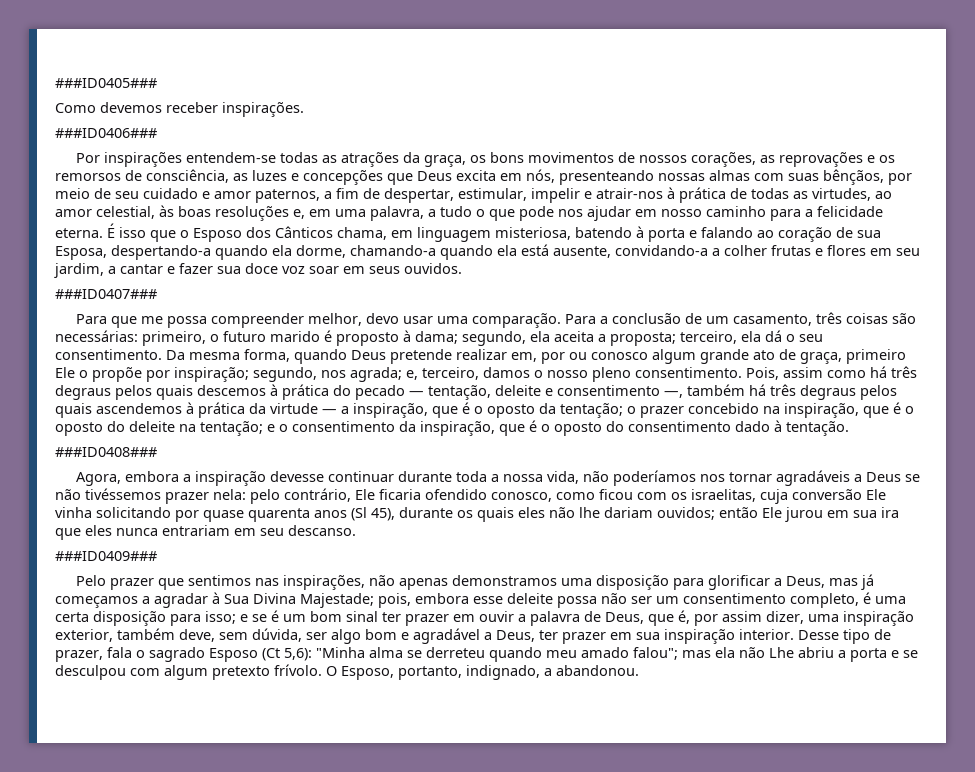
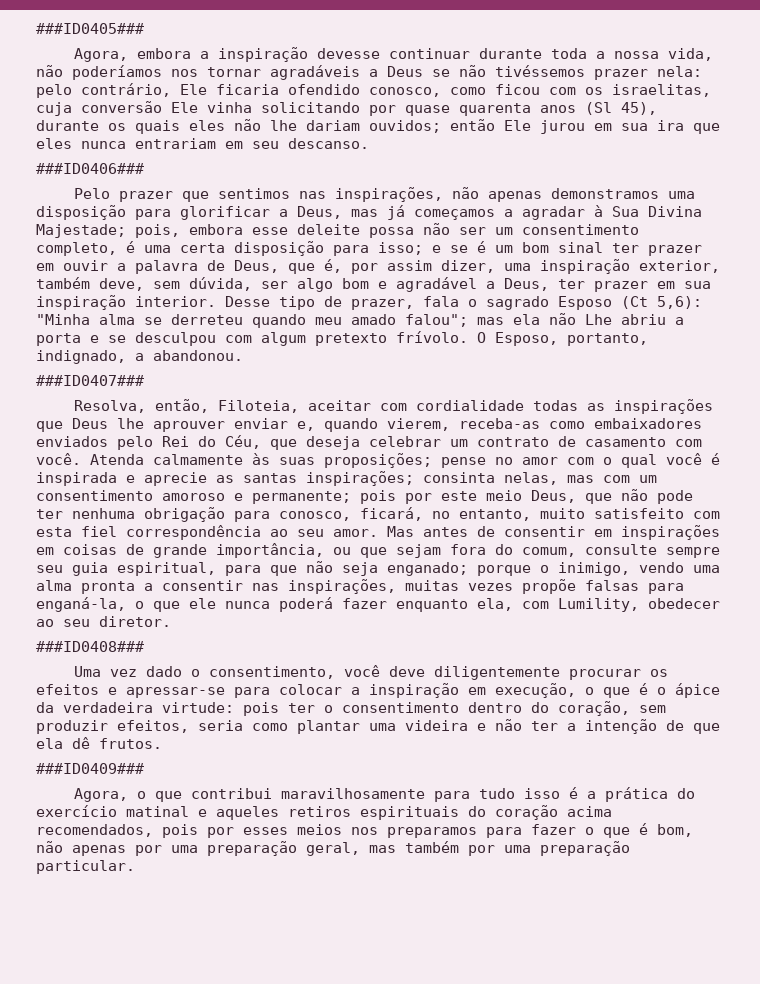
[55,102,304,117] [55,128,157,138] [75,152,895,167] [55,169,912,185] [55,187,892,203] [55,205,883,221] [55,223,881,242] [55,244,920,260] [54,263,462,278] [55,289,157,299] [75,312,916,328] [55,330,823,346] [55,349,906,364] [55,366,917,382] [55,384,897,400] [55,402,914,418] [55,420,849,436] [55,447,157,457] // Como devemos receber inspirações. // ###ID0406### // Por inspirações entendem-se todas as atrações da graça, os bons movimentos de nossos corações, as reprovações e os remorsos de consciência, as luzes e concepções que Deus excita em nós, presenteando nossas almas com suas bênçãos, por meio de seu cuidado e amor paternos, a fim de despertar, estimular, impelir e atrair-nos à prática de todas as virtudes, ao amor celestial, às boas resoluções e, em uma palavra, a tudo o que pode nos ajudar em nosso caminho para a felicidade eterna. É isso que o Esposo dos Cânticos chama, em linguagem misteriosa, batendo à porta e falando ao coração de sua Esposa, despertando-a quando ela dorme, chamando-a quando ela está ausente, convidando-a a colher frutas e flores em seu jardim, a cantar e fazer sua doce voz soar em seus ouvidos. // ###ID0407### // Para que me possa compreender melhor, devo usar uma comparação. Para a conclusão de um casamento, três coisas são necessárias: primeiro, o futuro marido é proposto à dama; segundo, ela aceita a proposta; terceiro, ela dá o seu consentimento. Da mesma forma, quando Deus pretende realizar em, por ou conosco algum grande ato de graça, primeiro Ele o propõe por inspiração; segundo, nos agrada; e, terceiro, damos o nosso pleno consentimento. Pois, assim como há três degraus pelos quais descemos à prática do pecado — tentação, deleite e consentimento —, também há três degraus pelos quais ascendemos à prática da virtude — a inspiração, que é o oposto da tentação; o prazer concebido na inspiração, que é o oposto do deleite na tentação; e o consentimento da inspiração, que é o oposto do consentimento dado à tentação. // ###ID0408### -> (144, 28) none
[55,551,157,561] ###ID0409### -> [36,163,144,174] ###ID0406###
(639, 670) none -> [36,375,144,386] [73,399,713,414] [36,418,702,432] [36,435,702,450] [36,453,720,468] [36,471,657,486] [36,489,693,504] [36,507,720,522] [36,525,720,540] [36,543,720,558] [36,561,720,576] [36,579,684,594] [36,597,720,612] [36,616,171,627] [36,641,144,652] [73,665,668,680] [36,683,720,698] [36,701,666,716] [36,719,720,734] [36,737,162,749] [36,763,144,774] [73,787,695,802] [36,805,612,820] [36,823,693,838] [36,841,630,856] [36,860,135,874] // ###ID0407### // Resolva, então, Filoteia, aceitar com cordialidade todas as inspirações que Deus lhe aprouver enviar e, quando vierem, receba-as como embaixadores enviados pelo Rei do Céu, que deseja celebrar um contrato de casamento com você. Atenda calmamente às suas proposições; pense no amor com o qual você é inspirada e aprecie as santas inspirações; consinta nelas, mas com um consentimento amoroso e permanente; pois por este meio Deus, que não pode ter nenhuma obrigação para conosco, ficará, no entanto, muito satisfeito com esta fiel correspondência ao seu amor. Mas antes de consentir em inspirações em coisas de grande importância, ou que sejam fora do comum, consulte sempre seu guia espiritual, para que não seja enganado; porque o inimigo, vendo uma alma pronta a consentir nas inspirações, muitas vezes propõe falsas para enganá-la, o que ele nunca poderá fazer enquanto ela, com Lumility, obedecer ao seu diretor. // ###ID0408### // Uma vez dado o consentimento, você deve diligentemente procurar os efeitos e apressar-se para colocar a inspiração em execução, o que é o ápice da verdadeira virtude: pois ter o consentimento dentro do coração, sem produzir efeitos, seria como plantar uma videira e não ter a intenção de que ela dê frutos. // ###ID0409### // Agora, o que contribui maravilhosamente para tudo isso é a prática do exercício matinal e aqueles retiros espirituais do coração acima recomendados, pois por esses meios nos preparamos para fazer o que é bom, não apenas por uma preparação geral, mas também por uma preparação particular.

